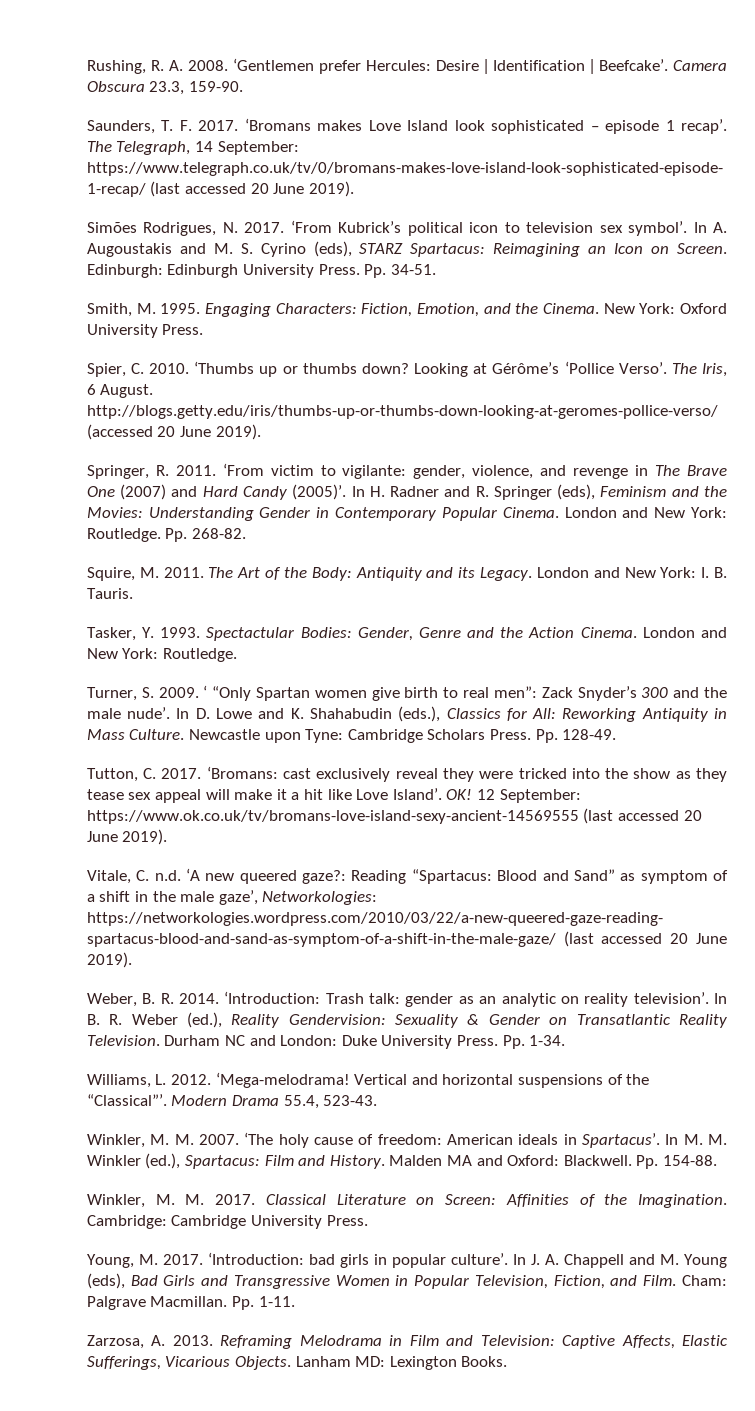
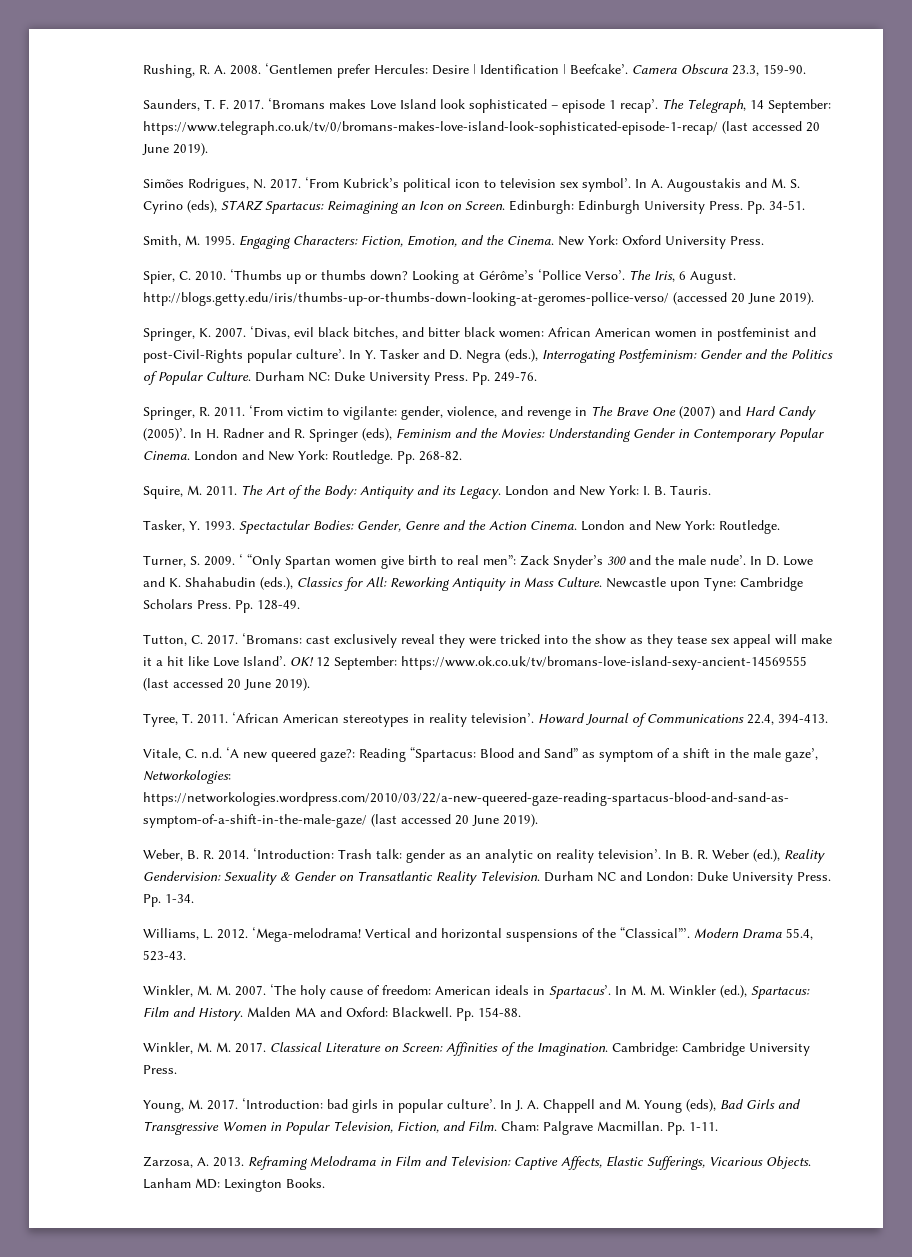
(261, 432) none -> [143,326,817,341] [143,349,834,363] [143,371,538,385] // Springer, K. 2007. ‘Divas, evil black bitches, and bitter black women: African American women in postfeminist and post-Civil-Rights popular culture’. In Y. Tasker and D. Negra (eds.), Interrogating Postfeminism: Gender and the Politics of Popular Culture. Durham NC: Duke University Press. Pp. 249-76.
(168, 837) none -> [143,712,829,727] // Tyree, T. 2011. ‘African American stereotypes in reality television’. Howard Journal of Communications 22.4, 394-413.

